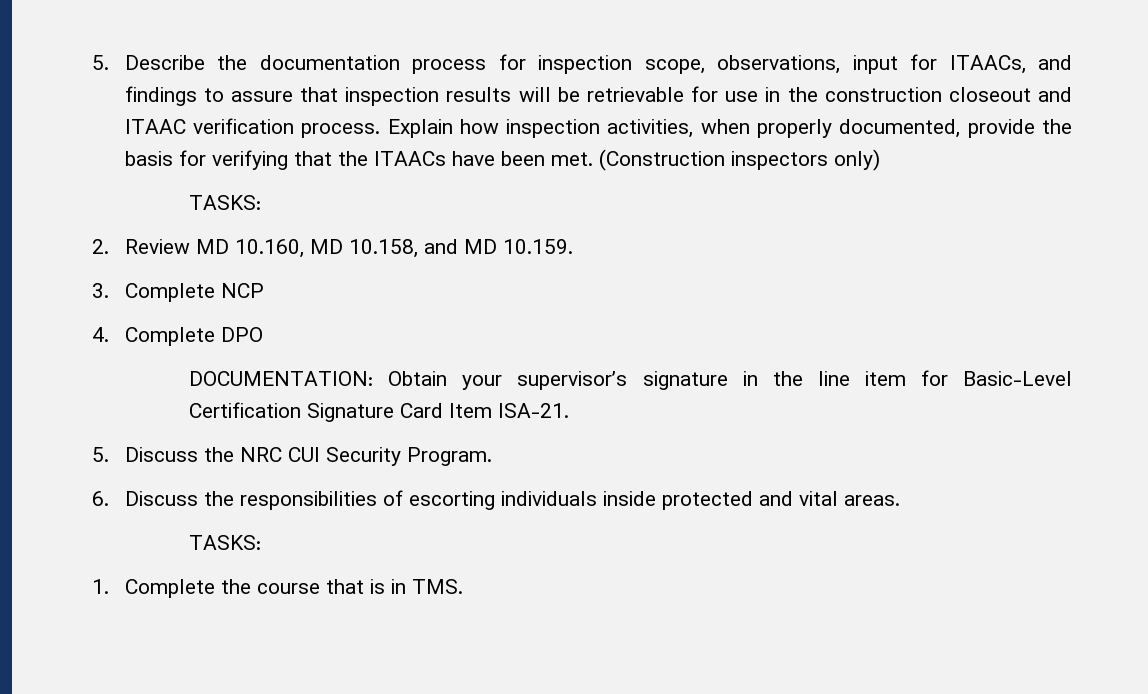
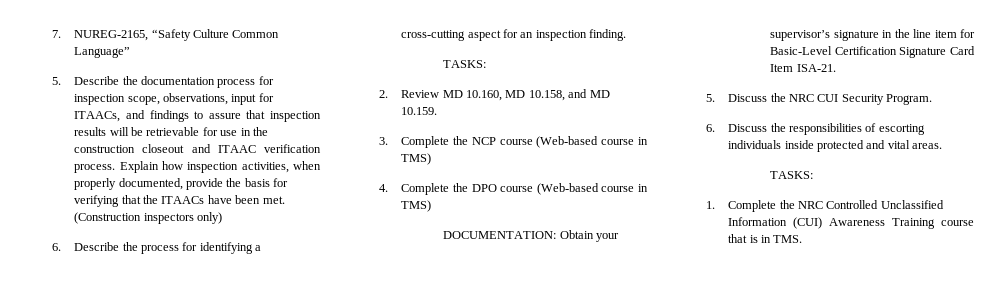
(92, 62) none -> [51,29,280,41] [74,47,131,58] 7. NUREG-2165, “Safety Culture Common Language” //
(880, 160) none -> [51,242,262,254] [401,29,627,41] // 6. Describe the process for identifying a cross-cutting aspect for an inspection finding.
(215, 292) none -> [453,136,469,145] the
(264, 290) none -> [499,136,648,148] [401,153,432,165] course (Web-based course in TMS)
(215, 336) none -> [452,183,468,192] the
(263, 334) none -> [500,183,648,195] [401,200,432,212] course (Web-based course in TMS)
(251, 586) none -> [798,200,944,209] [728,217,936,229] NRC Controlled Unclassified Information (CUI) Awareness Training

